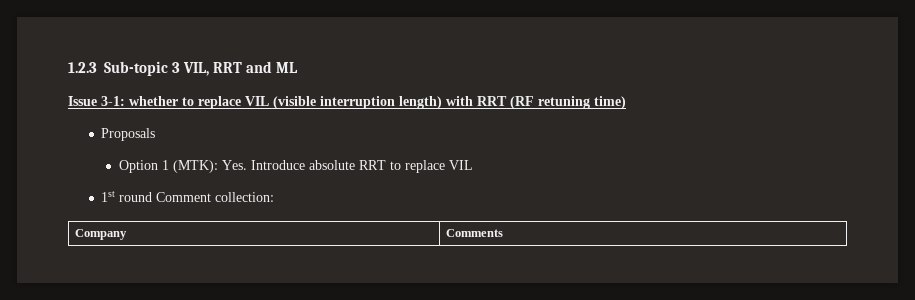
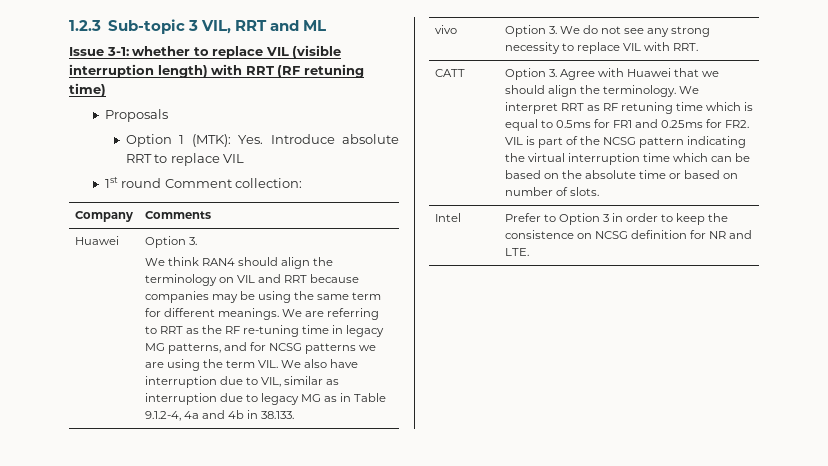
(503, 233) none -> [74,236,119,245] [144,236,197,248] [144,257,334,269] [144,274,360,286] [144,291,382,303] [144,308,380,320] [144,325,385,337] [144,342,377,354] [144,359,359,371] [144,376,340,388] [144,393,387,405] [144,410,295,421] [434,25,457,34] [504,25,711,37] [504,42,699,54] [434,69,465,77] [504,68,720,80] [504,85,699,97] [504,102,754,114] [504,119,750,131] [504,136,747,148] [504,153,751,165] [504,170,739,179] [504,187,599,196] [434,213,461,222] [504,213,729,225] [504,230,753,239] [504,248,529,256] // Huawei | Option 3. // We think RAN4 should align the terminology on VIL and RRT because companies may be using the same term for different meanings. We are referring to RRT as the RF re-tuning time in legacy MG patterns, and for NCSG patterns we are using the term VIL. We also have interruption due to VIL, similar as interruption due to legacy MG as in Table 9.1.2-4, 4a and 4b in 38.133. // vivo | Option 3. We do not see any strong necessity to replace VIL with RRT. // CATT | Option 3. Agree with Huawei that we should align the terminology. We interpret RRT as RF retuning time which is equal to 0.5ms for FR1 and 0.25ms for FR2. VIL is part of the NCSG pattern indicating the virtual interruption time which can be based on the absolute time or based on number of slots. // Intel | Prefer to Option 3 in order to keep the consistence on NCSG definition for NR and LTE.

